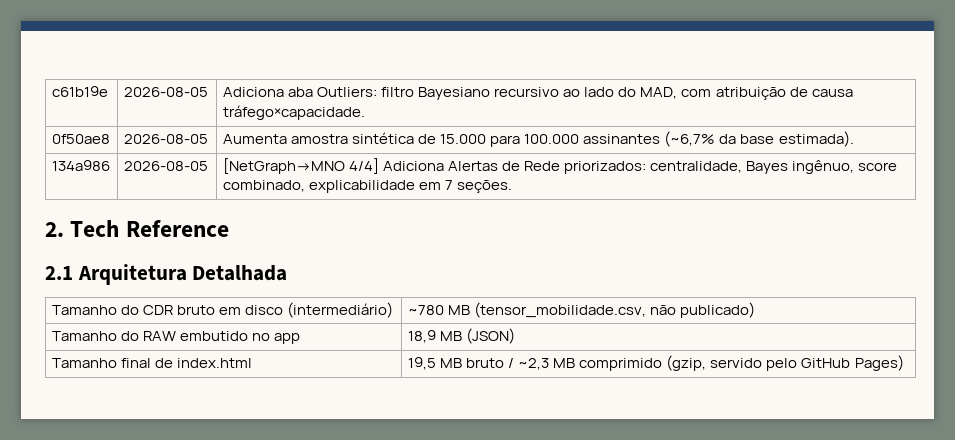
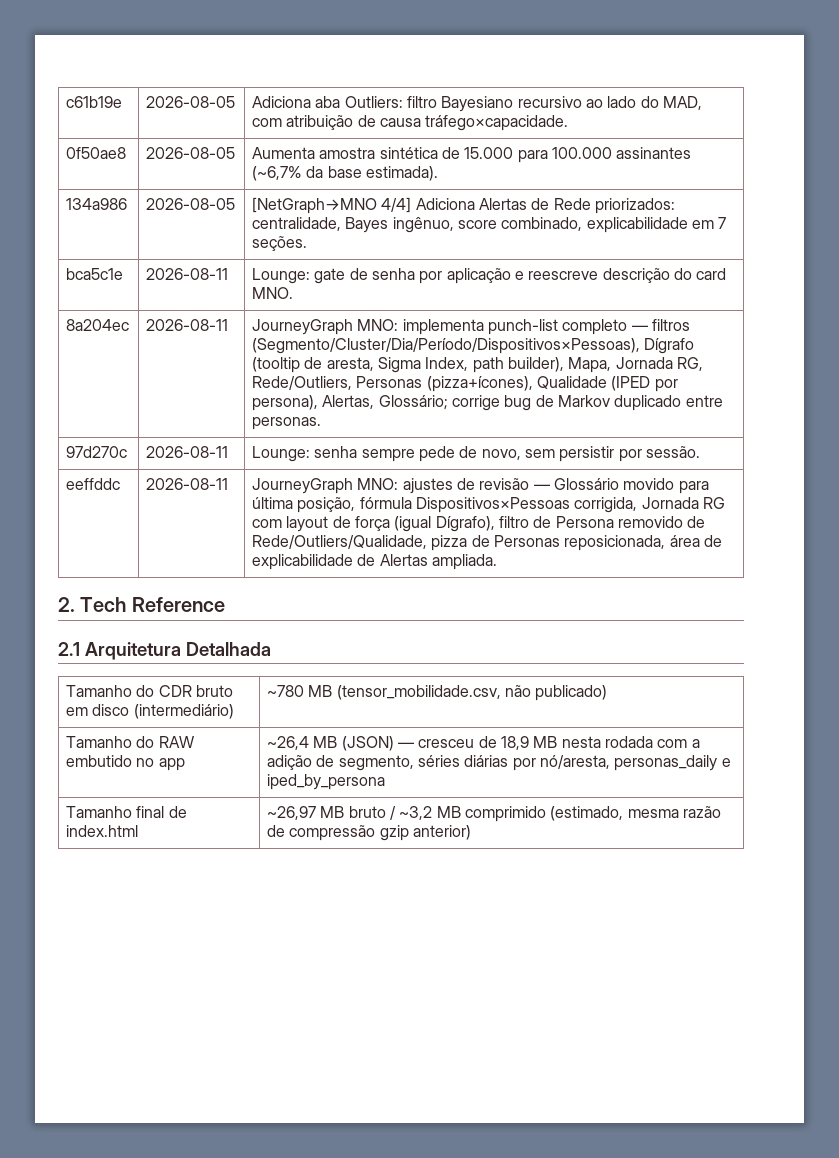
(513, 186) none -> [66,268,124,280] [146,268,229,280] [252,268,727,284] [252,287,294,299] [66,319,130,331] [146,319,229,331] [252,319,690,335] [252,338,695,354] [252,357,703,373] [252,376,678,392] [252,395,723,411] [252,417,322,430] [66,446,128,458] [146,446,229,458] [252,446,700,462] [66,478,121,490] [146,478,229,490] [252,478,709,494] [252,497,725,513] [252,516,706,532] [252,535,722,551] [252,554,498,570] // bca5c1e | 2026-08-11 | Lounge: gate de senha por aplicação e reescreve descrição do card MNO. // 8a204ec | 2026-08-11 | JourneyGraph MNO: implementa punch-list completo — filtros (Segmento/Cluster/Dia/Período/Dispositivos×Pessoas), Dígrafo (tooltip de aresta, Sigma Index, path builder), Mapa, Jornada RG, Rede/Outliers, Personas (pizza+ícones), Qualidade (IPED por persona), Alertas, Glossário; corrige bug de Markov duplicado entre personas. // 97d270c | 2026-08-11 | Lounge: senha sempre pede de novo, sem persistir por sessão. // eeffddc | 2026-08-11 | JourneyGraph MNO: ajustes de revisão — Glossário movido para última posição, fórmula Dispositivos×Pessoas corrigida, Jornada RG com layout de força (igual Dígrafo), filtro de Persona removido de Rede/Outliers/Qualidade, pizza de Personas reposicionada, área de explicabilidade de Alertas ampliada.
[407,328,516,344] 18,9 MB (JSON) -> [267,736,700,751] [267,755,731,771] [267,774,386,790] ~26,4 MB (JSON) — cresceu de 18,9 MB nesta rodada com a adição de segmento, séries diárias por nó/aresta, personas_daily e iped_by_persona
[407,357,436,370] 19,5 -> [267,806,317,820] ~26,97
[518,358,550,370] ~2,3 -> [399,806,433,820] ~3,2
[666,355,904,371] (gzip, servido pelo GitHub Pages) -> [550,806,721,821] [267,825,472,841] (estimado, mesma razão de compressão gzip anterior)

